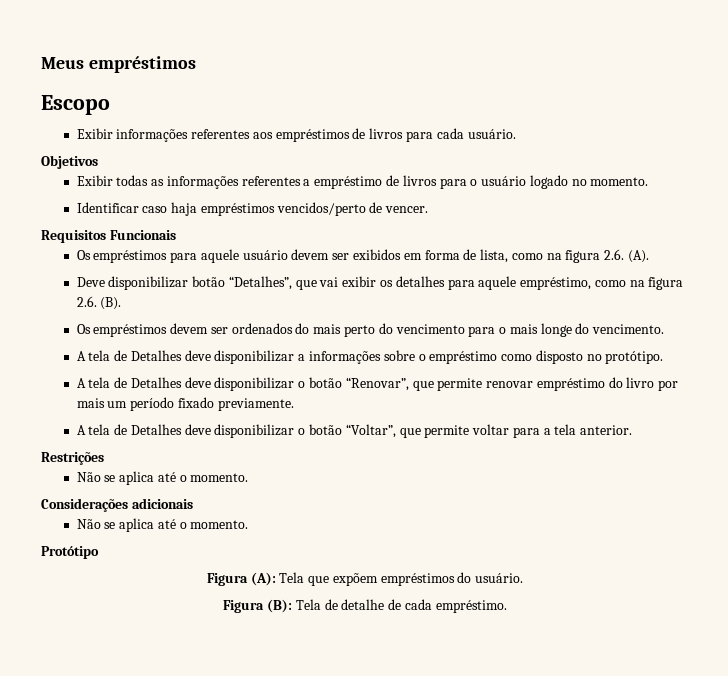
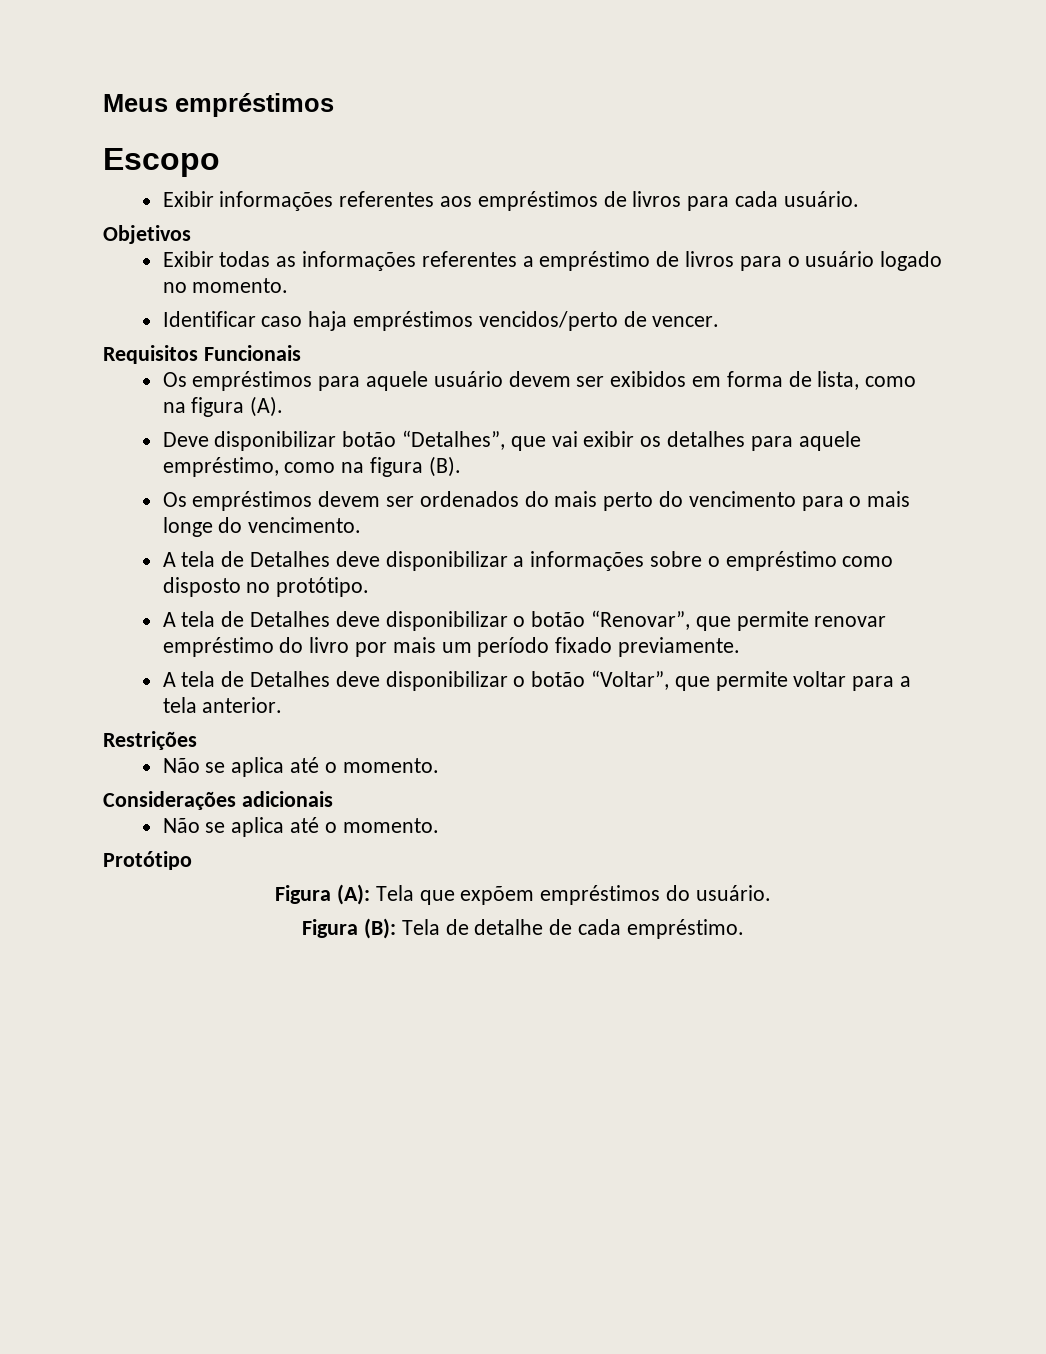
[604,249,625,260] 2.6. -> (245, 407) none
[76,296,97,307] 2.6. -> (424, 467) none

